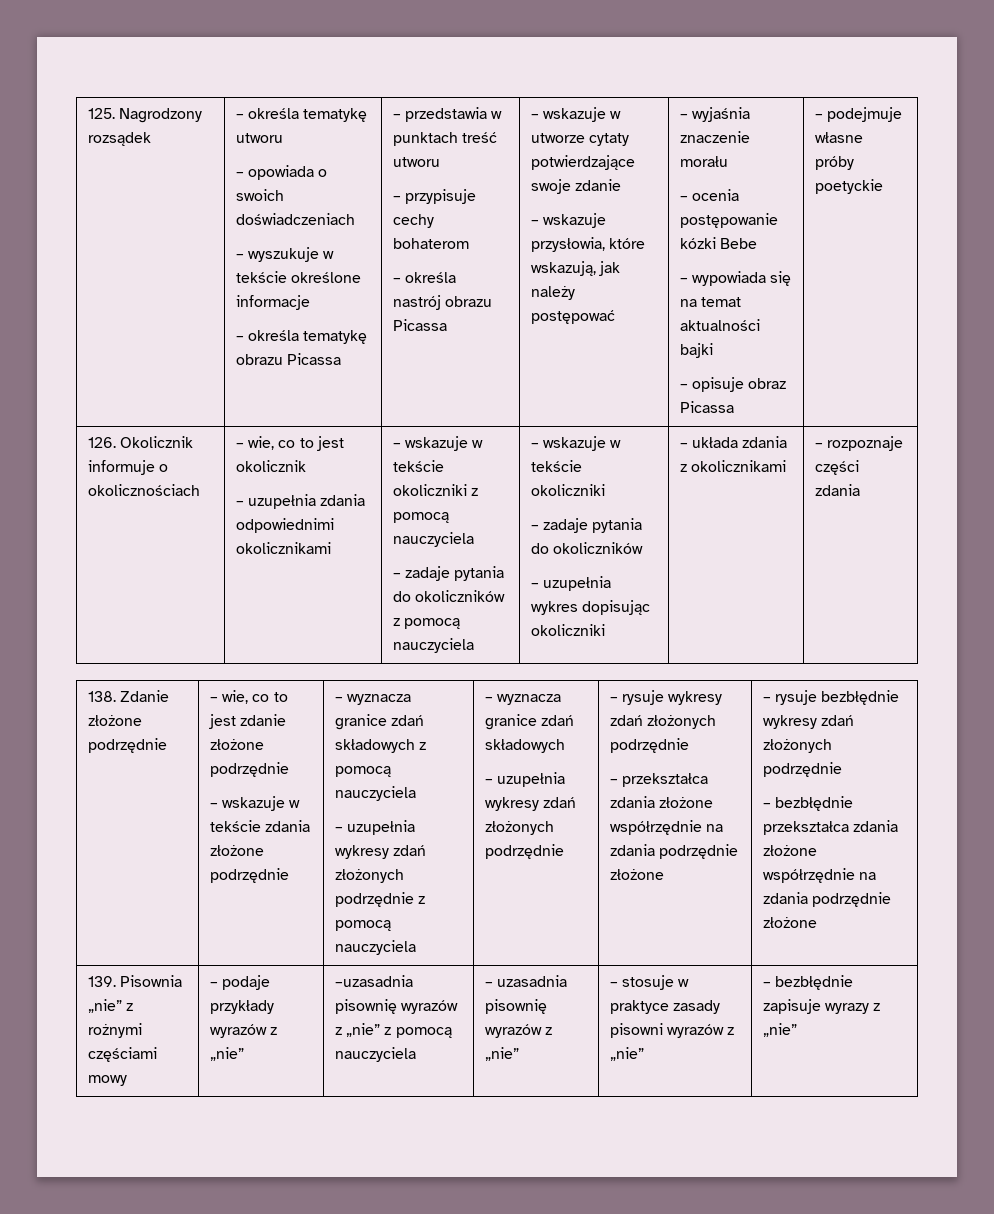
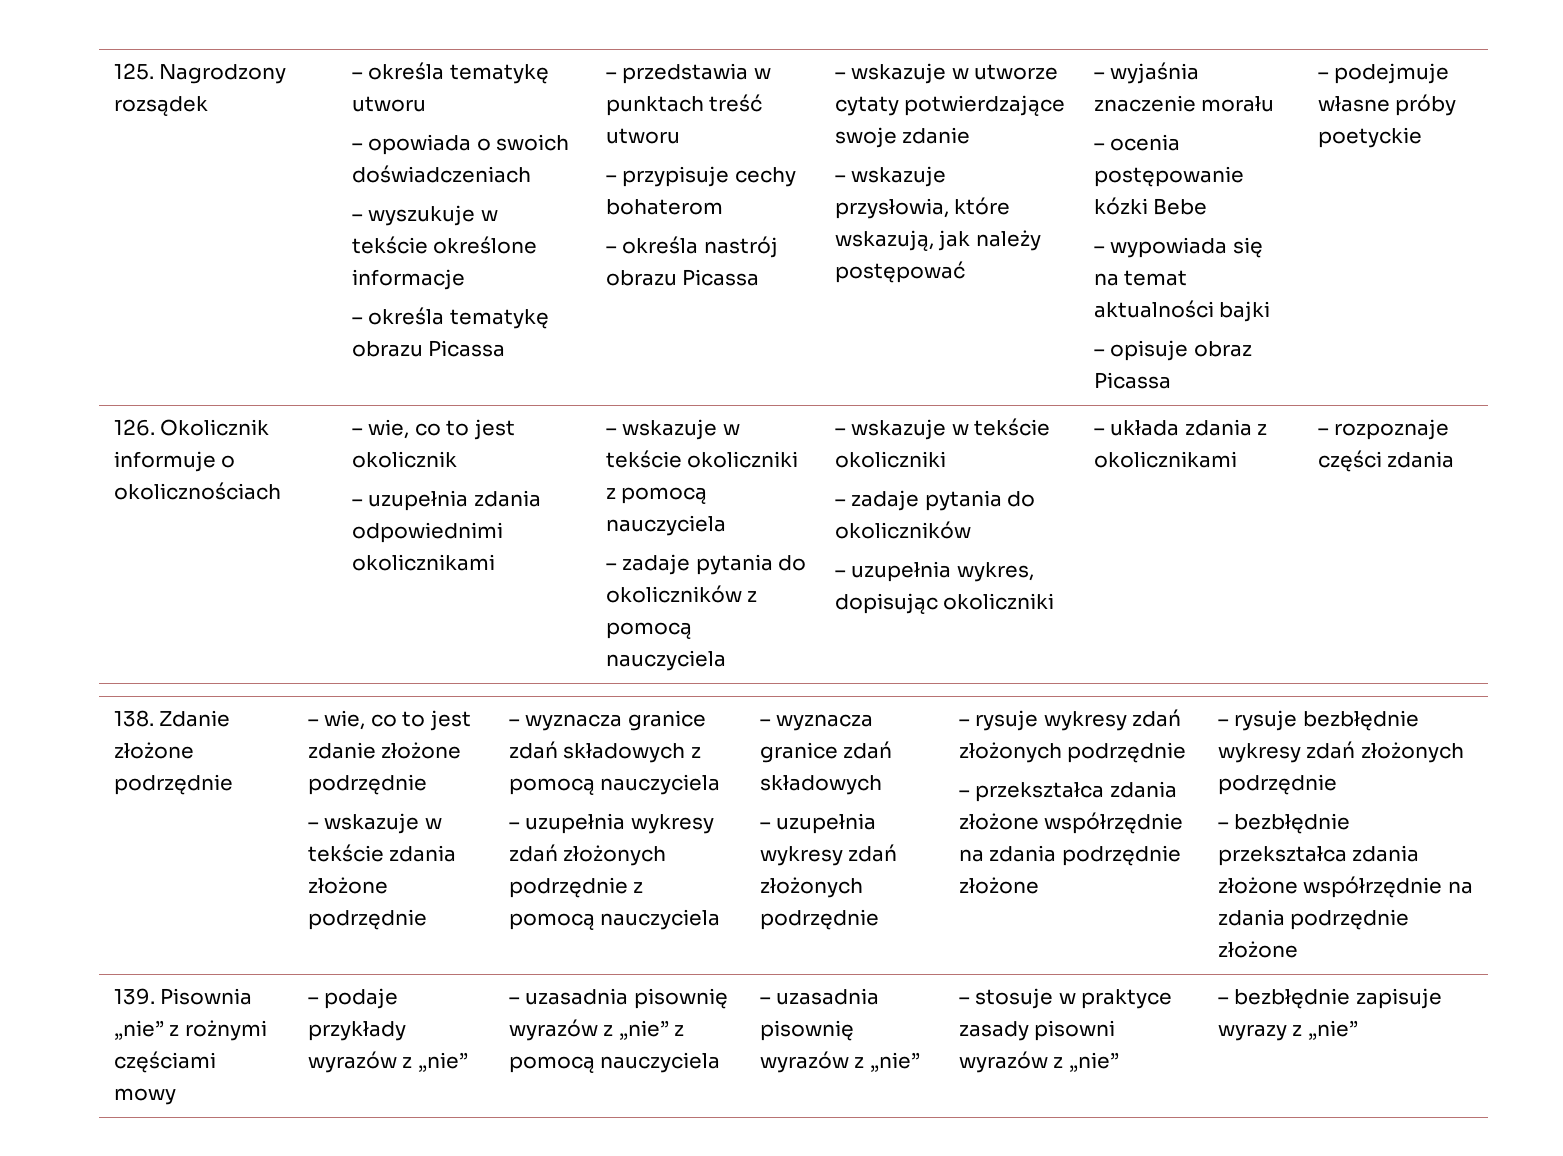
[530,601,578,615] wykres -> [956,562,1034,582] wykres,
[334,975,413,987] –uzasadnia -> [508,988,629,1005] – uzasadnia

